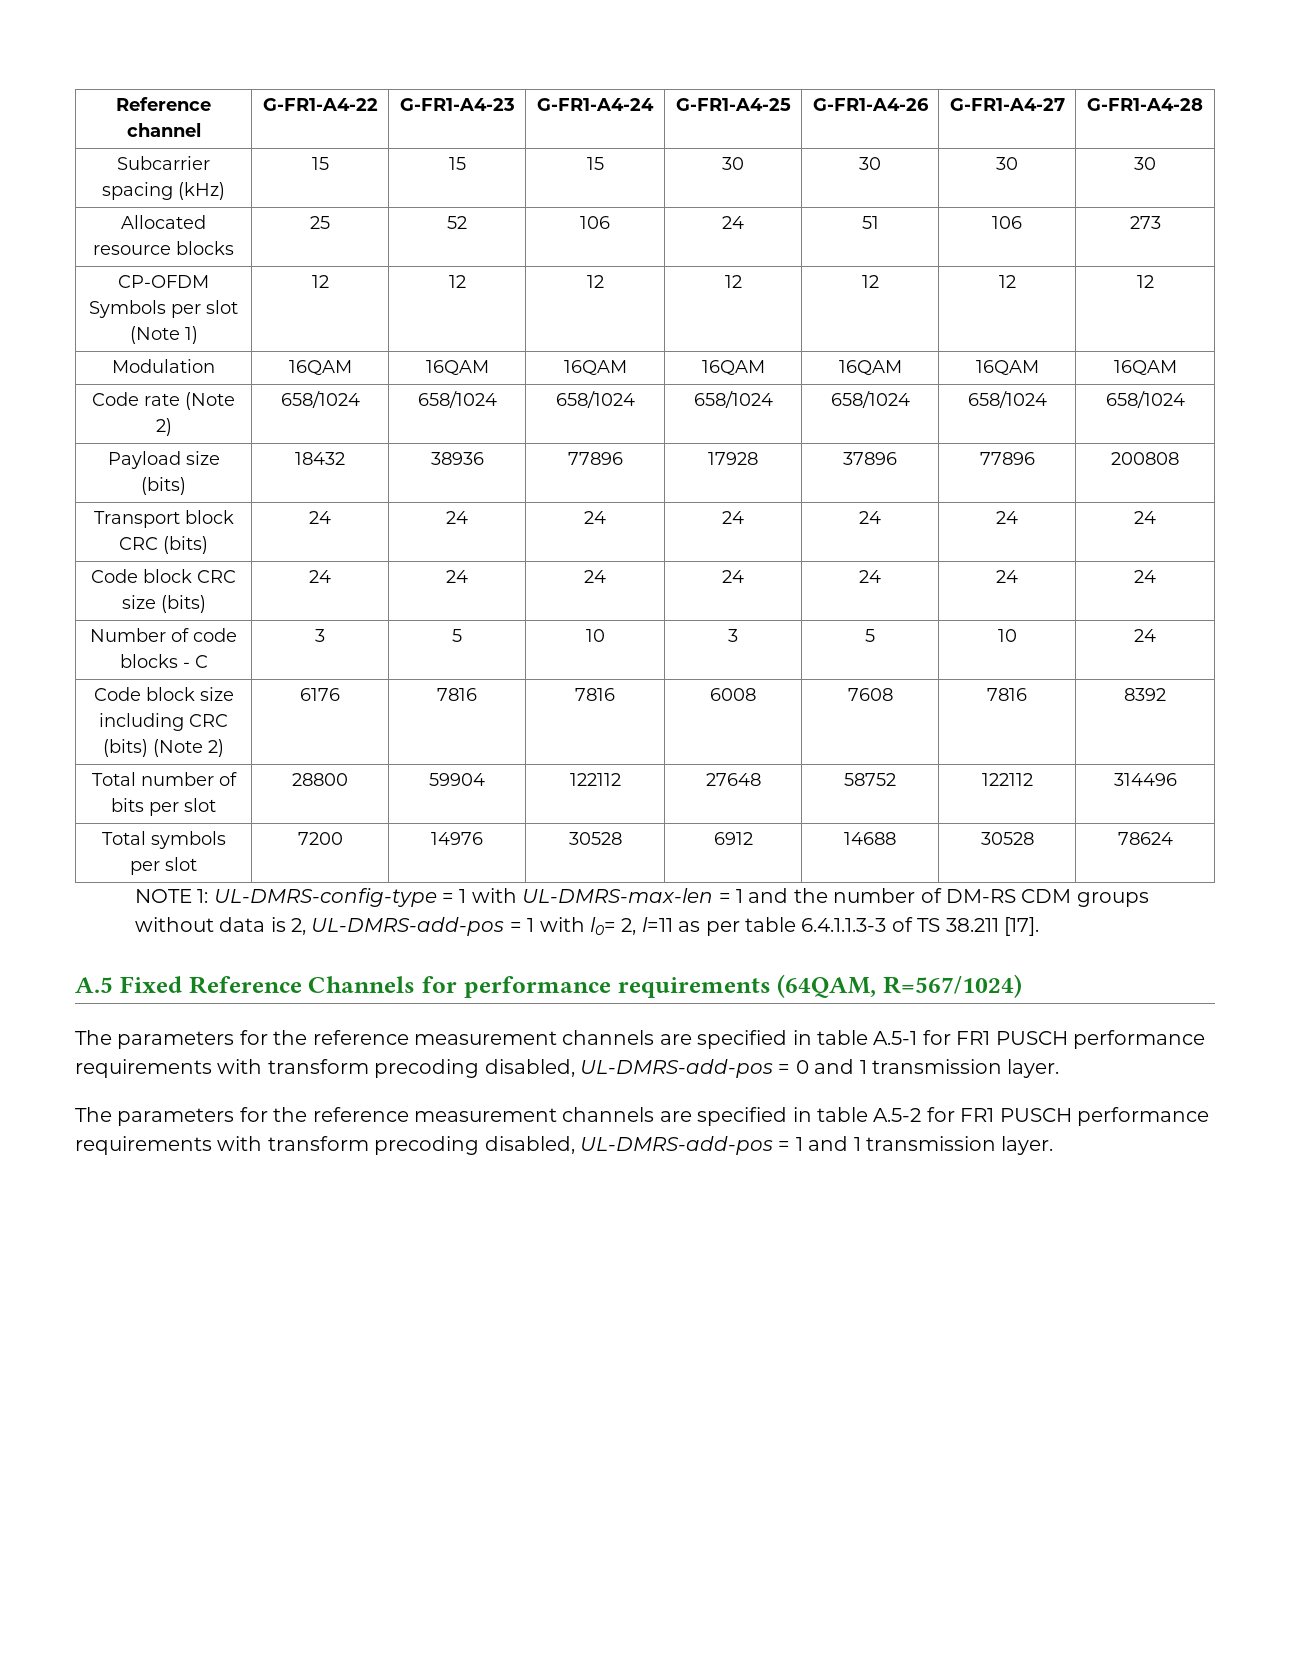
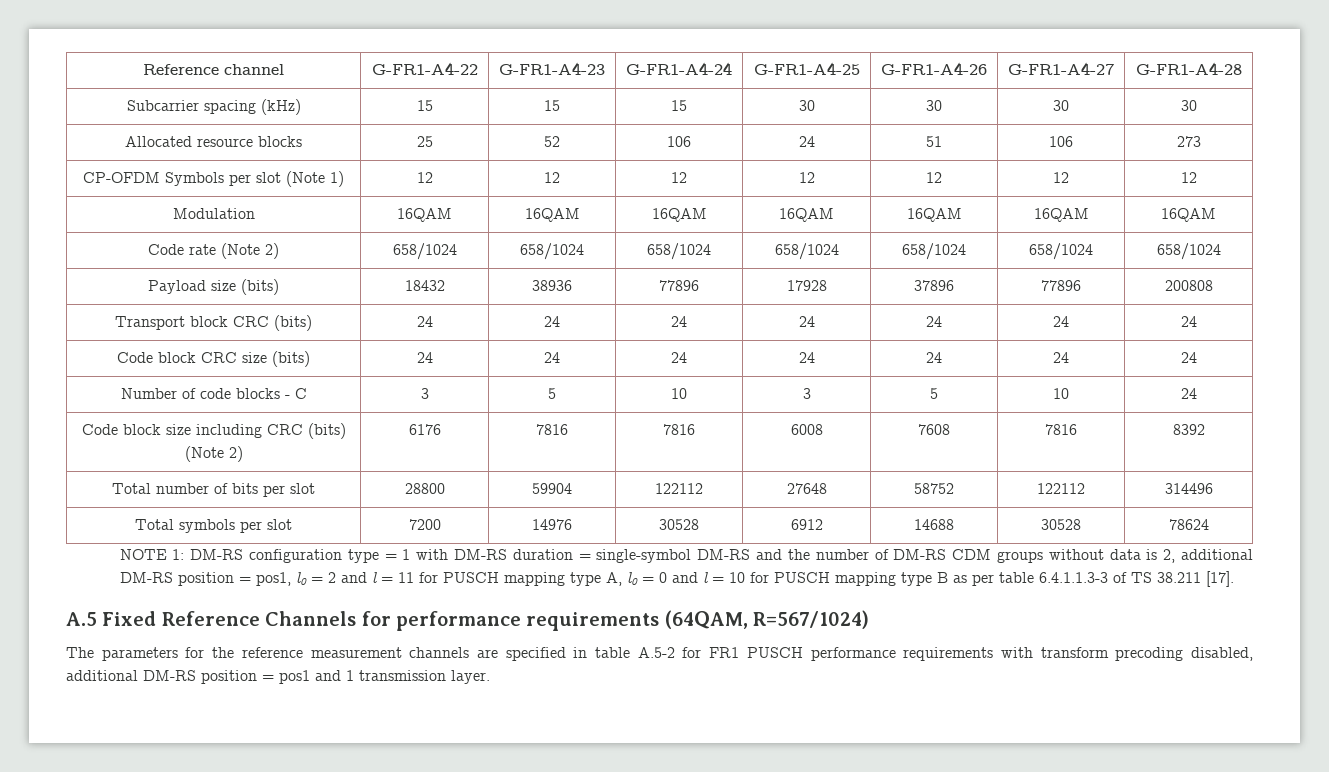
[213,888,744,907] UL-DMRS-config-type = 1 with UL-DMRS-max-len = 1 -> [190,549,751,563] DM-RS configuration type = 1 with DM-RS duration = single-symbol DM-RS
[311,917,673,936] UL-DMRS-add-pos = 1 with l0= 2, l=11 -> [1181,549,1254,560] [119,572,948,586] additional DM-RS position = pos1, l0 = 2 and l = 11 for PUSCH mapping type A, l0 = 0 and l = 10 for PUSCH mapping type B
[75,1030,1205,1049] [75,1059,1060,1078] // The parameters for the reference measurement channels are specified in table A.5-1 for FR1 PUSCH performance requirements with transform precoding disabled, UL-DMRS-add-pos = 0 and 1 transmission layer. -> (870, 619) none
[580,1136,803,1155] UL-DMRS-add-pos = 1 -> [66,670,310,684] additional DM-RS position = pos1

